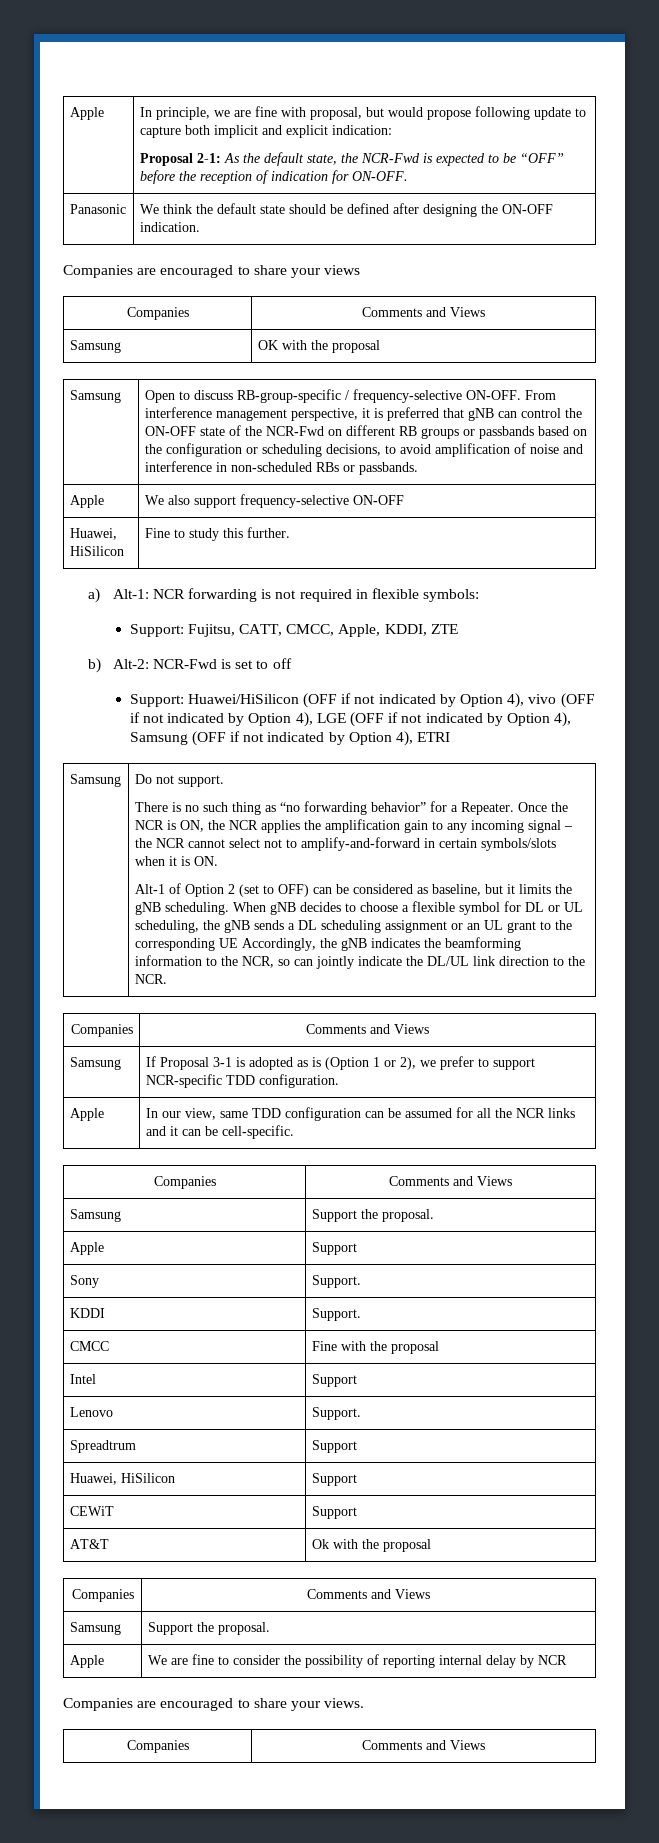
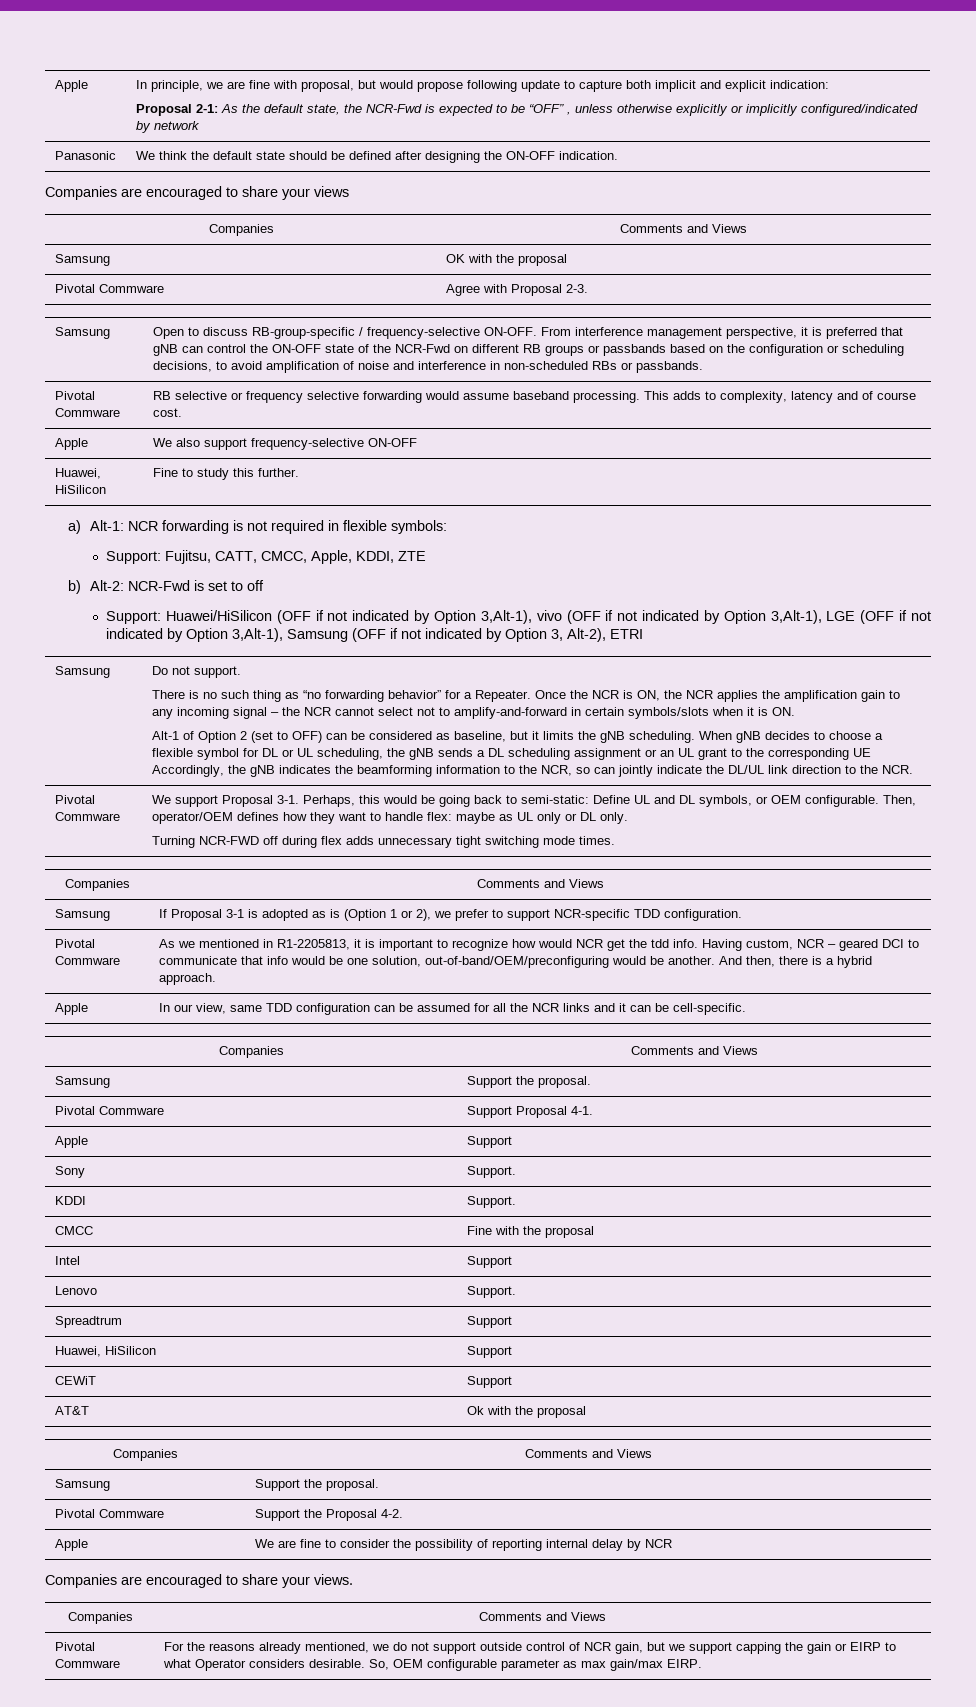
[139,170,408,184] before the reception of indication for ON-OFF. -> [566,104,918,116] [135,121,200,133] , unless otherwise explicitly or implicitly configured/indicated by network
(380, 346) none -> [54,284,164,293] [445,284,588,296] // Pivotal Commware | Agree with Proposal 2-3.
(418, 468) none -> [54,391,95,400] [54,408,120,417] [152,391,916,403] [152,408,182,417] // Pivotal Commware | RB selective or frequency selective forwarding would assume baseband processing. This adds to complexity, latency and of course cost.
[507,693,525,708] 4), -> [480,610,532,624] 3,Alt-1),
[295,712,313,727] 4), -> [770,610,822,624] 3,Alt-1),
[554,712,572,727] 4), -> [232,628,284,642] 3,Alt-1),
[395,731,413,746] 4), -> [551,628,607,642] 3, Alt-2),
(167, 979) none -> [54,795,95,804] [54,812,120,821] [151,795,916,807] [151,812,628,824] [151,836,615,848] // Pivotal Commware | We support Proposal 3-1. Perhaps, this would be going back to semi-static: Define UL and DL symbols, or OEM configurable. Then, operator/OEM defines how they want to handle flex: maybe as UL only or DL only. // Turning NCR-FWD off during flex adds unnecessary tight switching mode times.
(339, 1081) none -> [54,939,95,948] [54,956,120,965] [158,939,919,951] [158,956,872,968] [158,973,216,985] // Pivotal Commware | As we mentioned in R1-2205813, it is important to recognize how would NCR get the tdd info. Having custom, NCR – geared DCI to communicate that info would be one solution, out-of-band/OEM/preconfiguring would be another. And then, there is a hybrid approach.
(434, 1215) none -> [54,1106,164,1115] [466,1106,593,1118] // Pivotal Commware | Support Proposal 4-1.
(270, 1628) none -> [54,1509,164,1518] [254,1509,403,1521] // Pivotal Commware | Support the Proposal 4-2.
(485, 1745) none -> [54,1642,95,1651] [54,1659,120,1668] [163,1642,896,1654] [162,1659,702,1671] // Pivotal Commware | For the reasons already mentioned, we do not support outside control of NCR gain, but we support capping the gain or EIRP to what Operator considers desirable. So, OEM configurable parameter as max gain/max EIRP.

